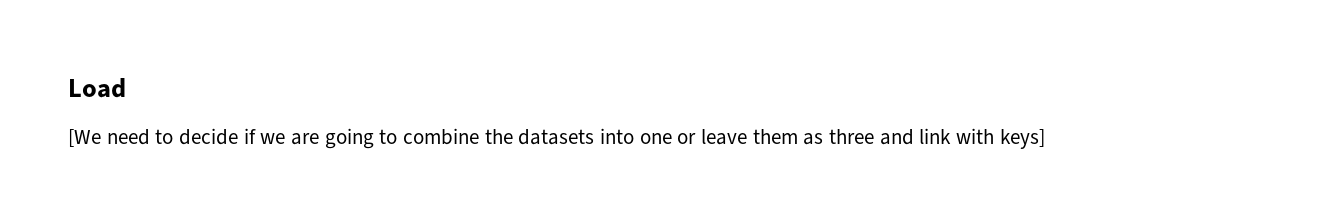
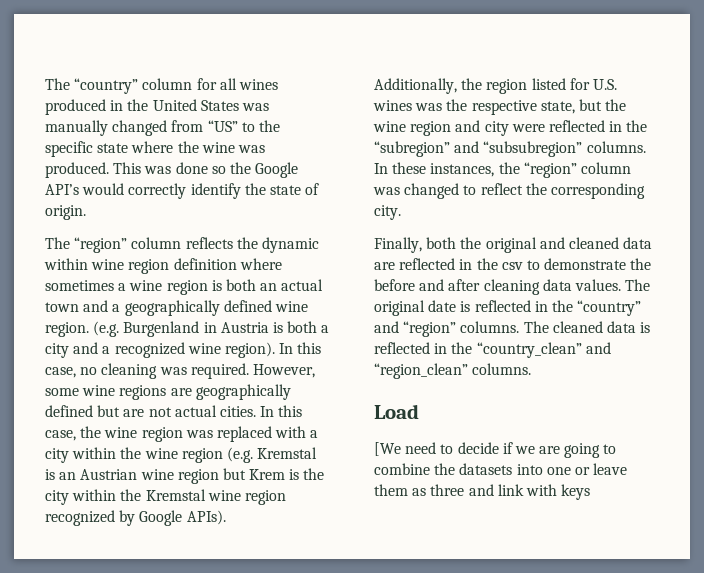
(68, 88) none -> [45,78,278,94] [45,99,269,115] [45,120,280,136] [45,141,265,157] [45,162,299,178] [45,183,320,199] [45,205,86,220] [45,237,319,253] [44,258,282,274] [45,279,324,295] [45,300,308,316] [45,321,330,337] [45,342,322,358] [45,363,315,379] [45,384,291,400] [45,405,303,417] [45,426,319,442] [45,447,318,463] [45,468,325,484] [45,489,286,505] [45,510,226,526] [374,78,617,94] [373,99,627,115] [373,120,648,136] [374,141,646,157] [374,162,631,178] [373,183,645,199] [374,205,401,220] [374,237,653,253] [374,258,652,270] [374,279,651,295] [374,300,642,316] [374,321,651,337] [374,342,611,358] [374,363,532,379] The “country” column for all wines produced in the United States was manually changed from “US” to the specific state where the wine was produced. This was done so the Google API’s would correctly identify the state of origin. // The “region” column reflects the dynamic within wine region definition where sometimes a wine region is both an actual town and a geographically defined wine region. (e.g. Burgenland in Austria is both a city and a recognized wine region). In this case, no cleaning was required. However, some wine regions are geographically defined but are not actual cities. In this case, the wine region was replaced with a city within the wine region (e.g. Kremstal is an Austrian wine region but Krem is the city within the Kremstal wine region recognized by Google APIs). // Additionally, the region listed for U.S. wines was the respective state, but the wine region and city were reflected in the “subregion” and “subsubregion” columns. In these instances, the “region” column was changed to reflect the corresponding city. // Finally, both the original and cleaned data are reflected in the csv to demonstrate the before and after cleaning data values. The original date is reflected in the “country” and “region” columns. The cleaned data is reflected in the “country_clean” and “region_clean” columns. //
[999,129,1045,149] keys] -> [561,484,591,500] keys

